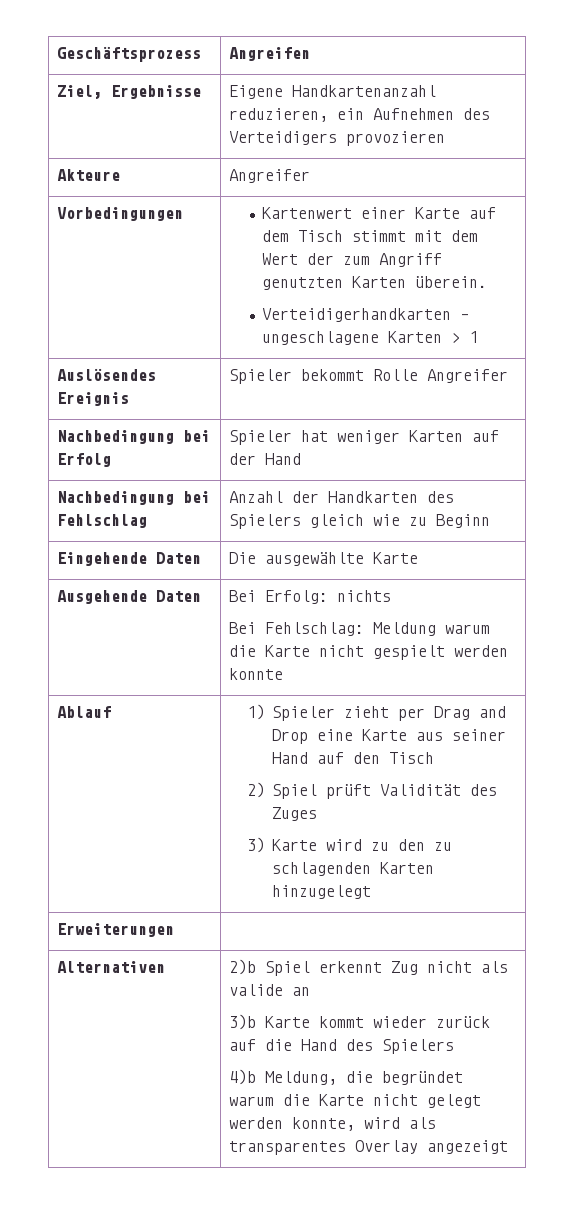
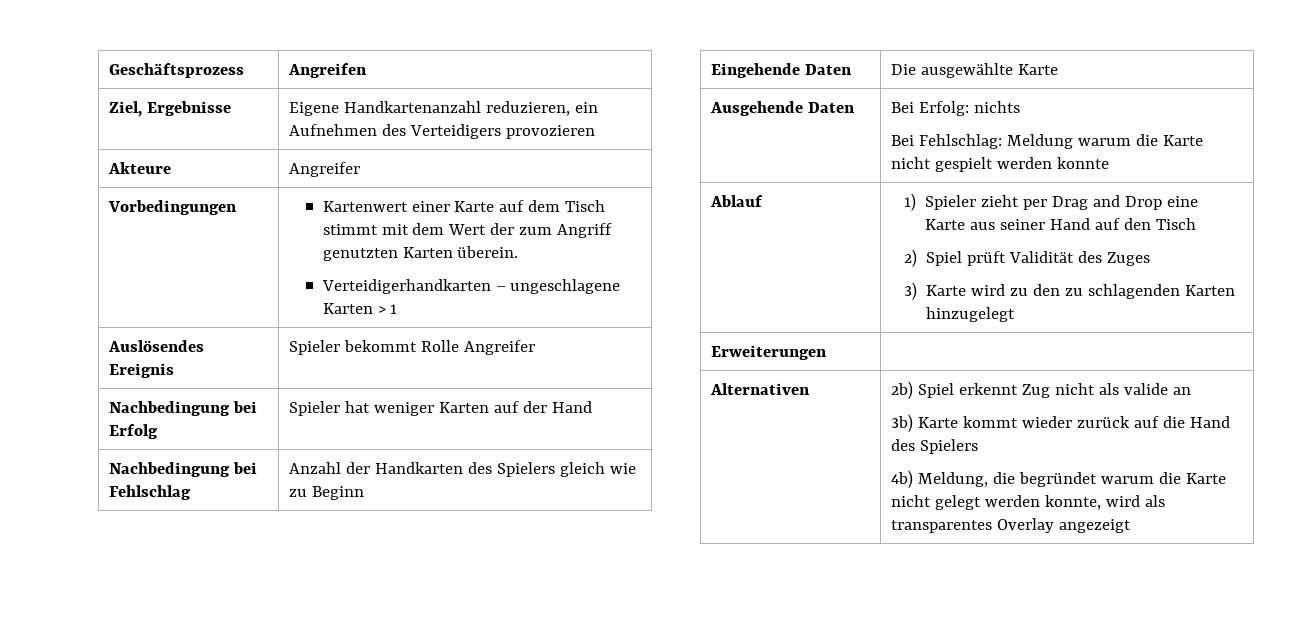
[229,959,257,975] 2)b -> [891,381,914,399] 2b)
[229,1014,257,1030] 3)b -> [891,414,914,432] 3b)
[229,1069,257,1085] 4)b -> [891,470,914,488] 4b)

